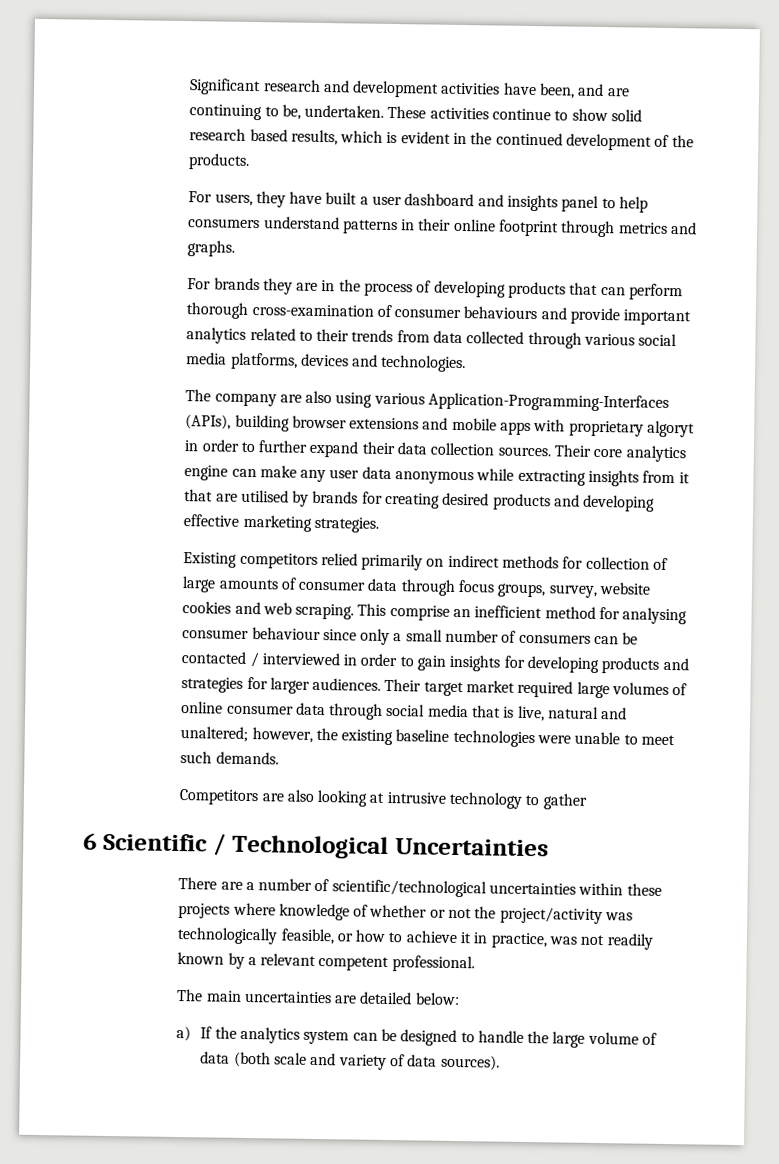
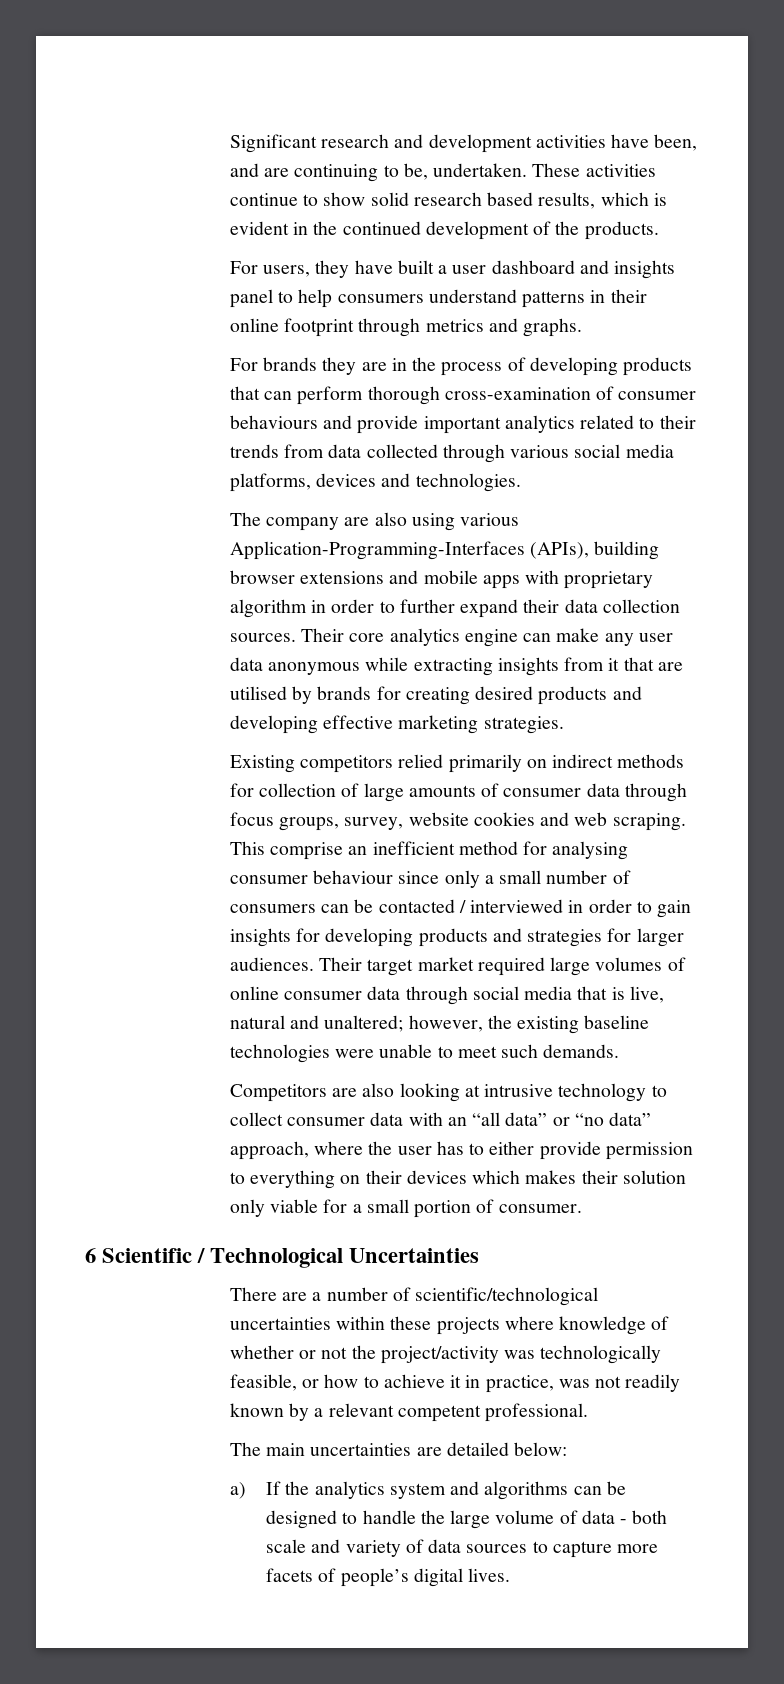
[647,420,696,438] algoryt -> [229,599,307,618] algorithm
[542,793,587,810] gather -> [229,1112,652,1126] [229,1141,693,1160] [229,1170,686,1189] [229,1199,582,1218] collect consumer data with an “all data” or “no data” approach, where the user has to either provide permission to everything on their devices which makes their solution only viable for a small portion of consumer.
(350, 1037) none -> [450,1481,569,1500] and algorithms
[233,1051,271,1068] (both -> [620,1510,668,1524] - both
[440,1054,500,1071] sources). -> [466,1541,659,1558] [265,1568,511,1587] sources to capture more facets of people’s digital lives.

